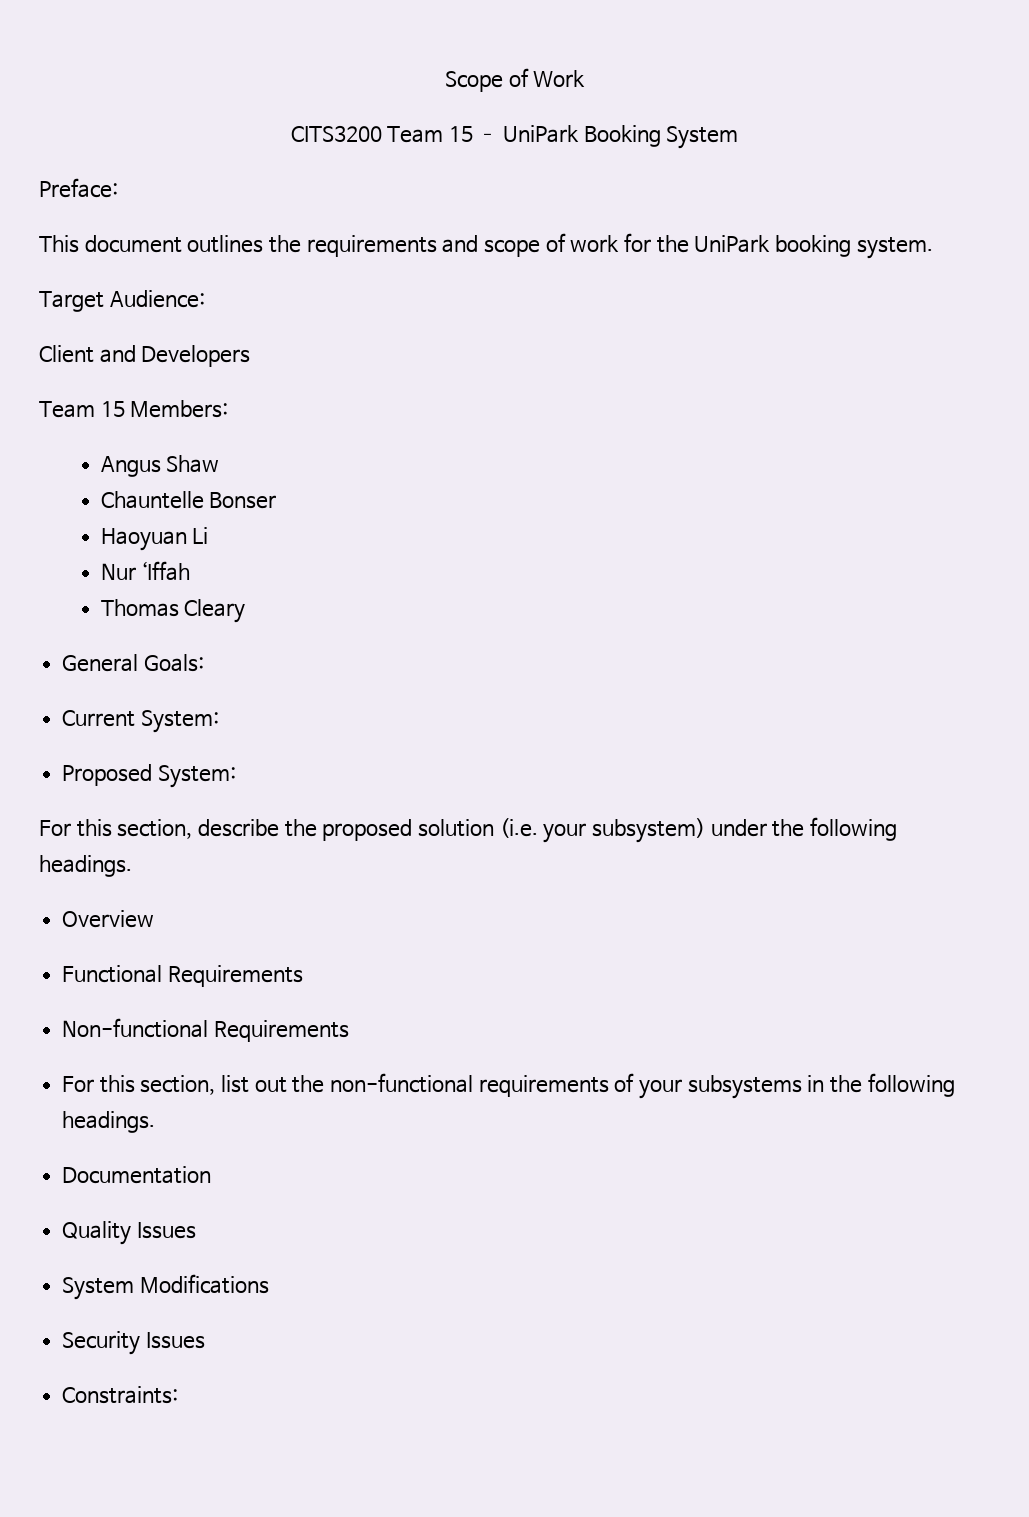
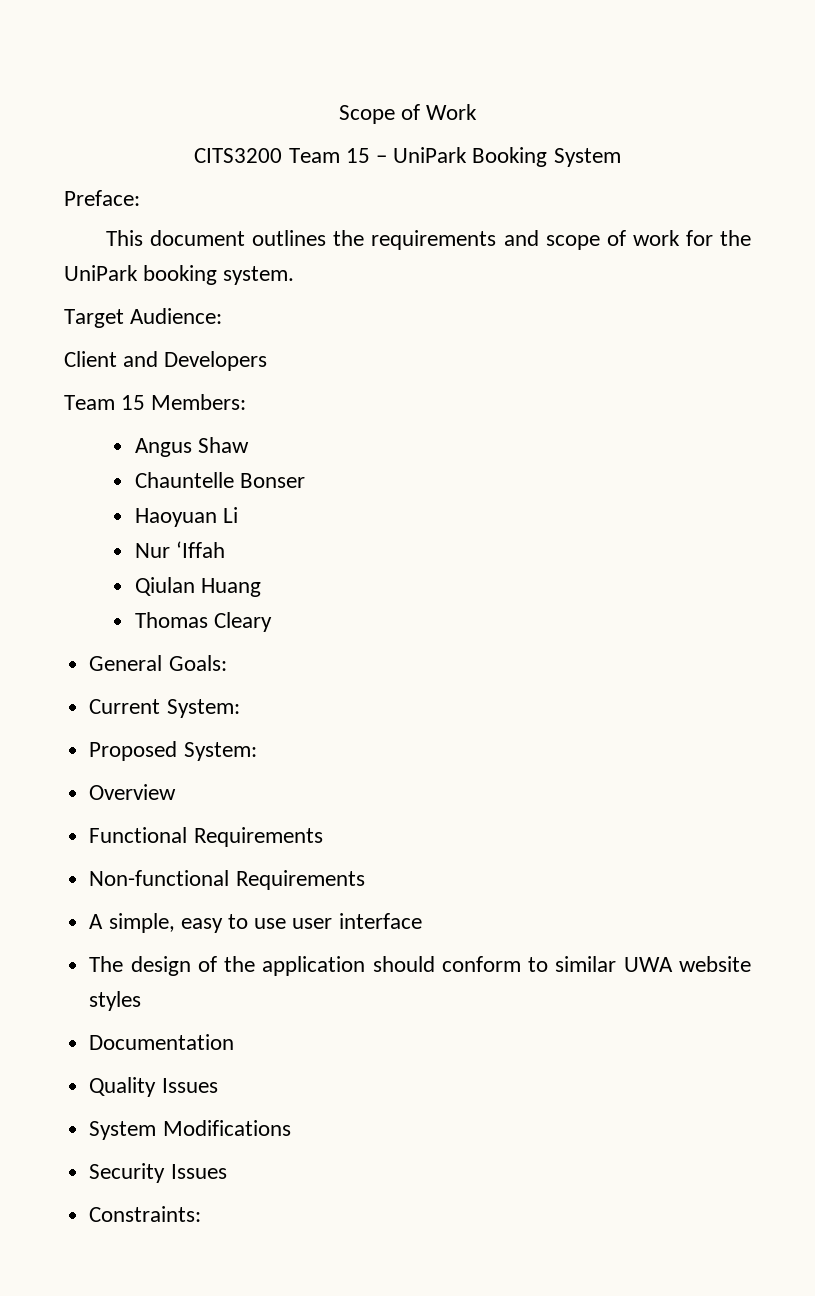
(191, 571) none -> [134,577,262,597] // Qiulan Huang
[39,817,898,843] [39,855,132,877] // For this section, describe the proposed solution (i.e. your subsystem) under the following headings. -> (257, 751) none
[62,1073,955,1099] [62,1111,156,1133] For this section, list out the non-functional requirements of your subsystems in the following headings. -> [89,913,422,933] [89,956,751,976] [89,991,142,1011] A simple, easy to use user interface // The design of the application should conform to similar UWA website styles

